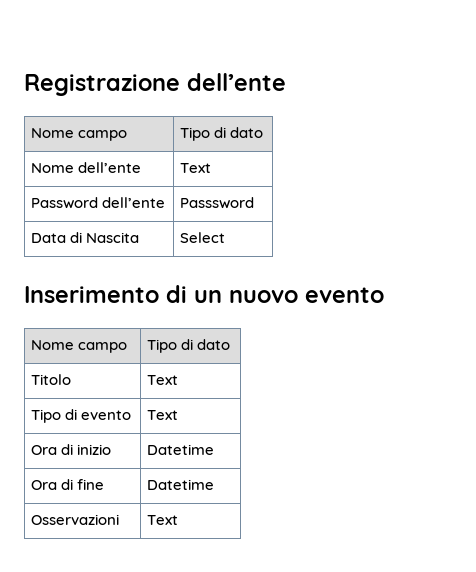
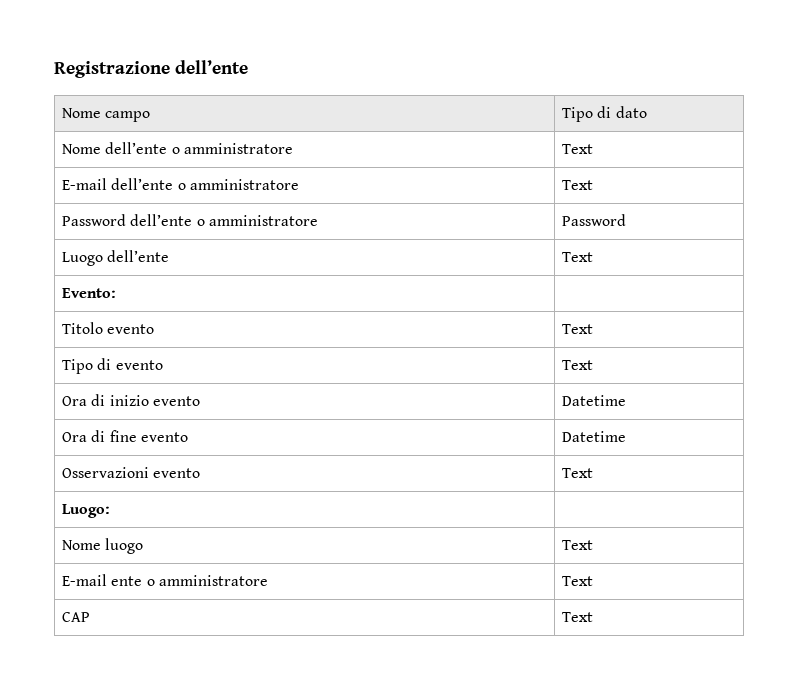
[179,163,211,173] [30,197,165,209] [179,197,254,209] [30,232,139,243] [179,232,225,243] [24,285,384,303] [30,340,127,353] [146,339,230,353] | Text // Password dell’ente | Passsword // Data di Nascita | Select // Inserimento di un nuovo evento // Nome campo | Tipo di dato -> [171,143,294,154] [562,144,594,154] [62,178,300,190] [562,180,594,190] [62,214,319,226] [562,214,627,226] [62,250,170,266] [562,252,594,262] [62,288,117,298] o amministratore | Text // E-mail dell’ente o amministratore | Text // Password dell’ente o amministratore | Password // Luogo dell’ente | Text // Evento: |
(71, 379) none -> [107,324,155,334] evento
(111, 449) none -> [153,396,201,406] evento
(104, 484) none -> [141,432,189,442] evento
[146,515,178,525] | Text -> [153,468,201,478] [562,468,594,478] [62,504,111,518] [62,538,144,554] [562,540,594,550] [62,574,269,586] [562,576,594,586] [62,612,91,622] [562,612,594,622] evento | Text // Luogo: | // Nome luogo | Text // E-mail ente o amministratore | Text // CAP | Text

